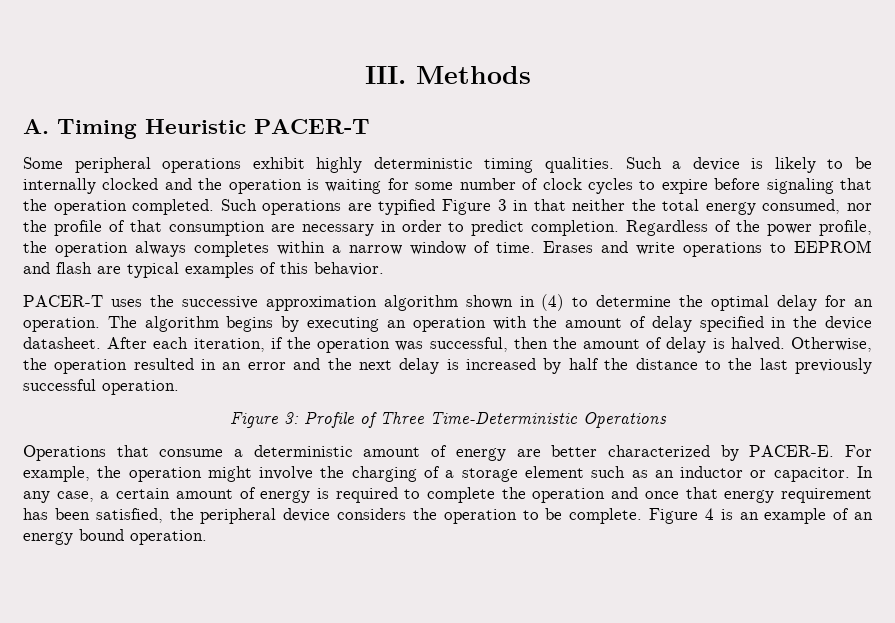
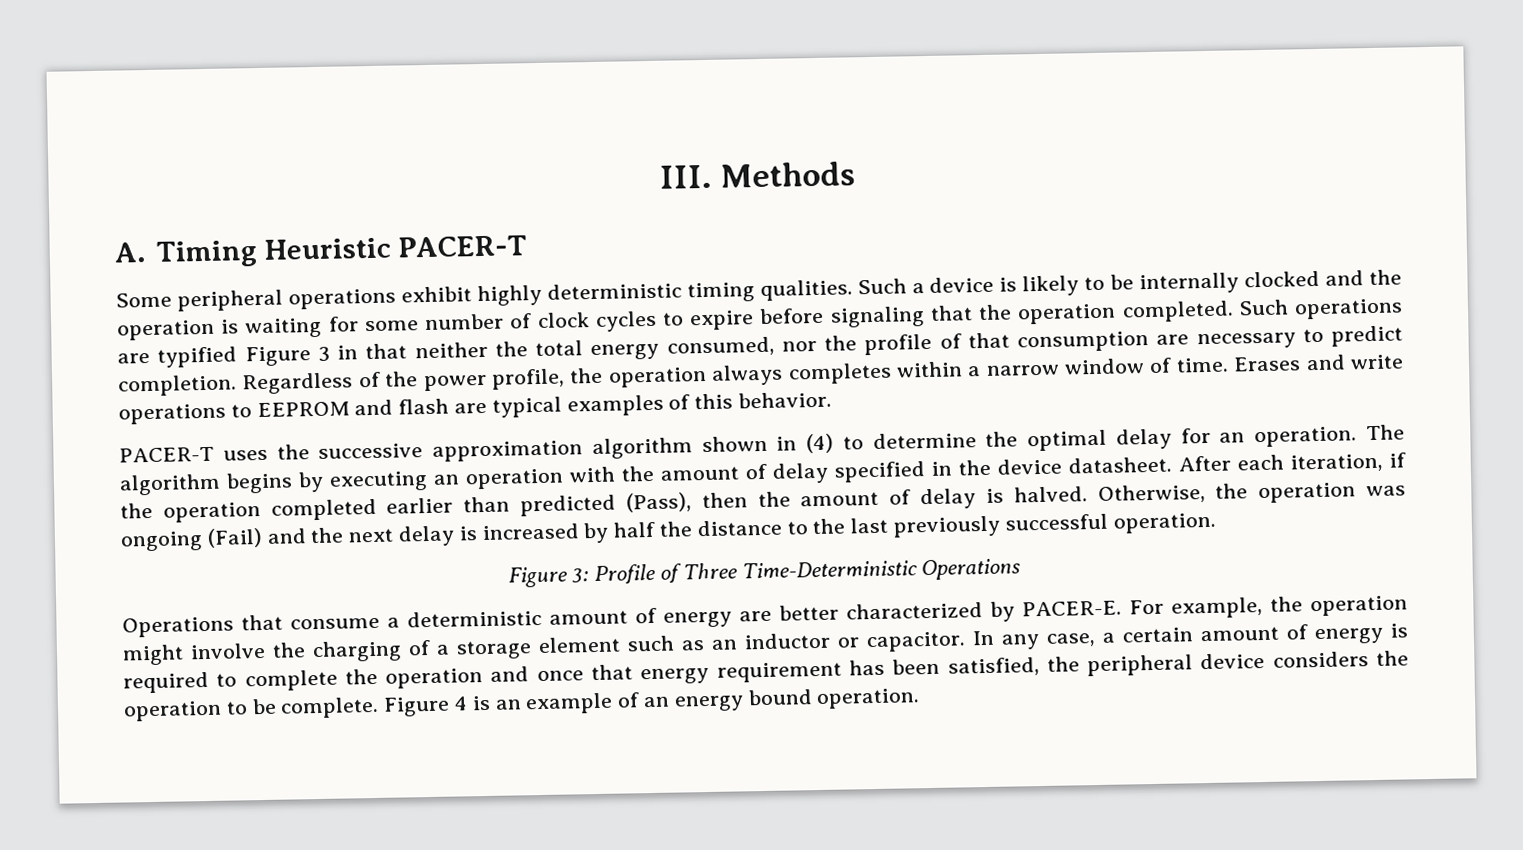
[380,220,442,232] in order -> (1296, 341) none
[395,337,508,352] was successful, -> [270,492,692,521] completed earlier than predicted (Pass),
[133,358,286,370] resulted in an error -> [1366,485,1407,497] [120,527,263,552] was ongoing (Fail)

